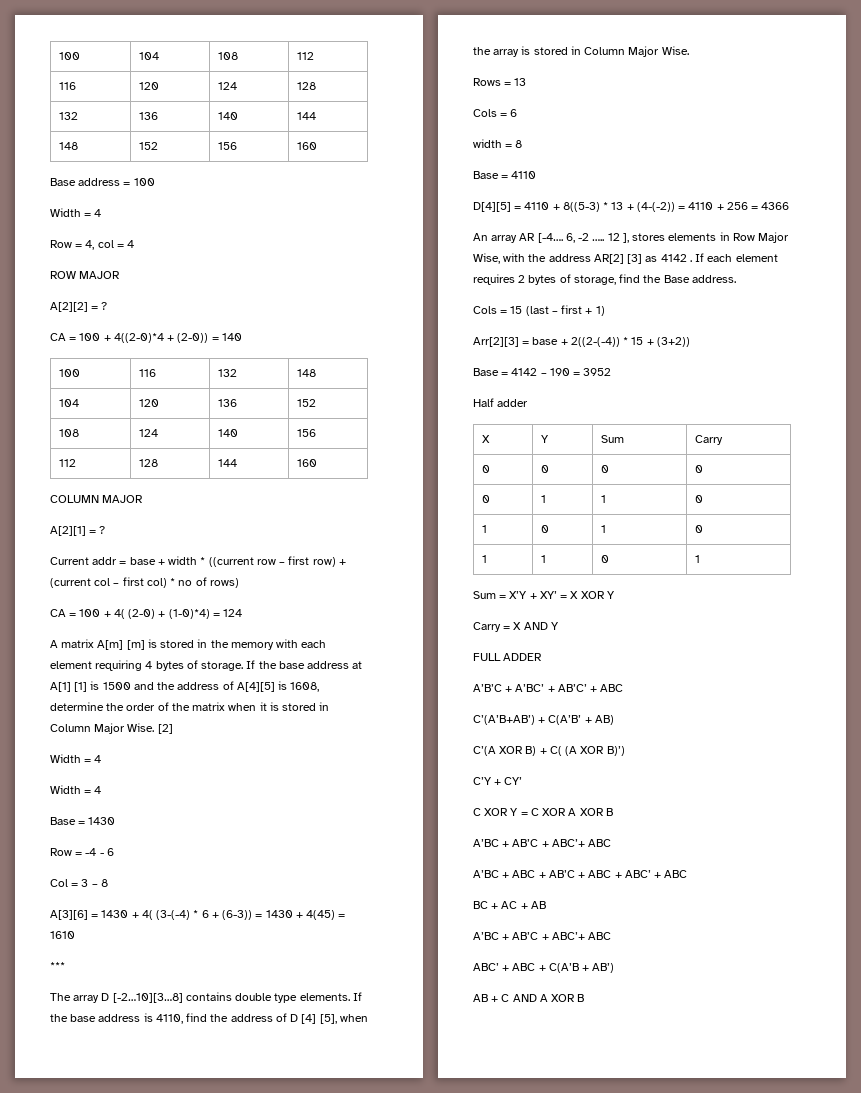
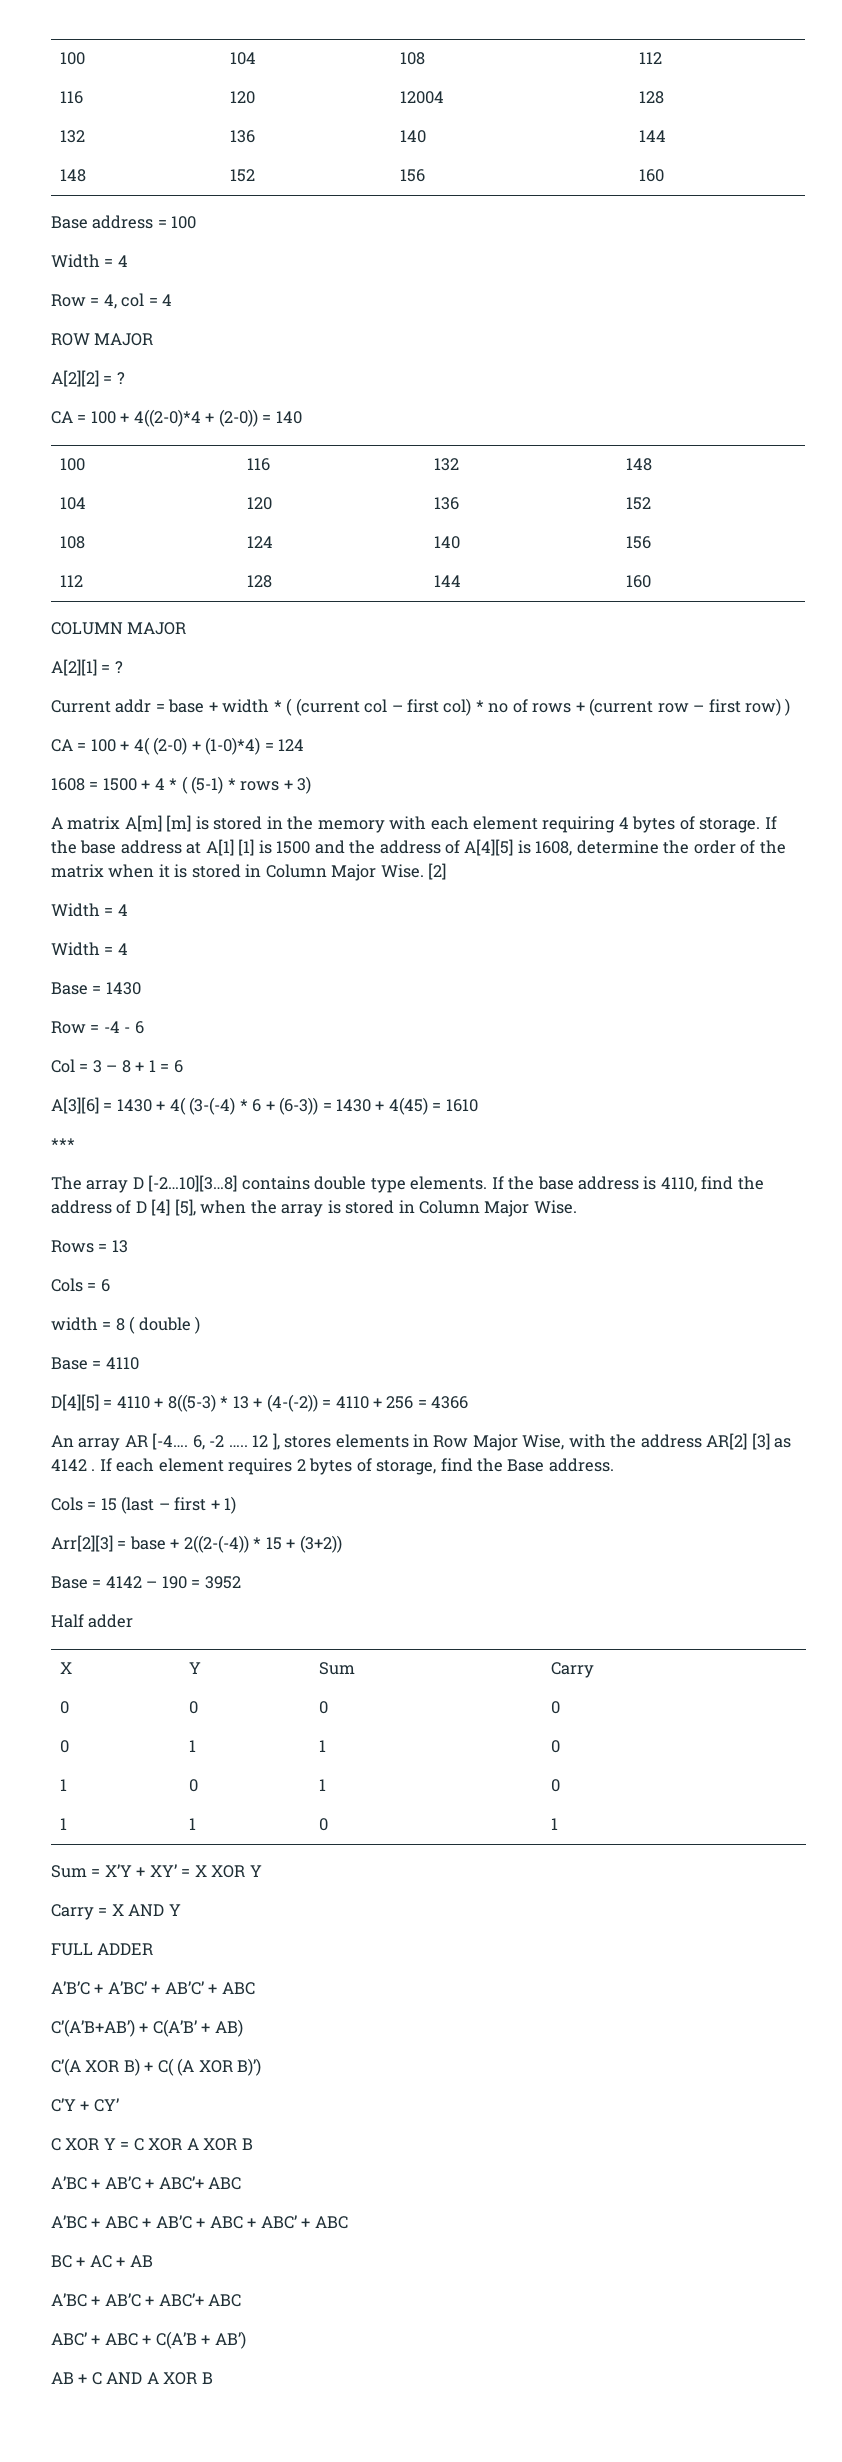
[217,82,237,90] 124 -> [399,91,444,104] 12004
[208,556,346,567] ((current row – first row) + -> [286,698,293,716] (
[209,578,239,588] rows) -> [532,698,791,716] rows + (current row – first row) )
(243, 613) none -> [51,776,312,794] // 1608 = 1500 + 4 * ( (5-1) * rows + 3)
(108, 883) none -> [135,1060,183,1073] + 1 = 6
(523, 144) none -> [129,1316,201,1334] ( double )

